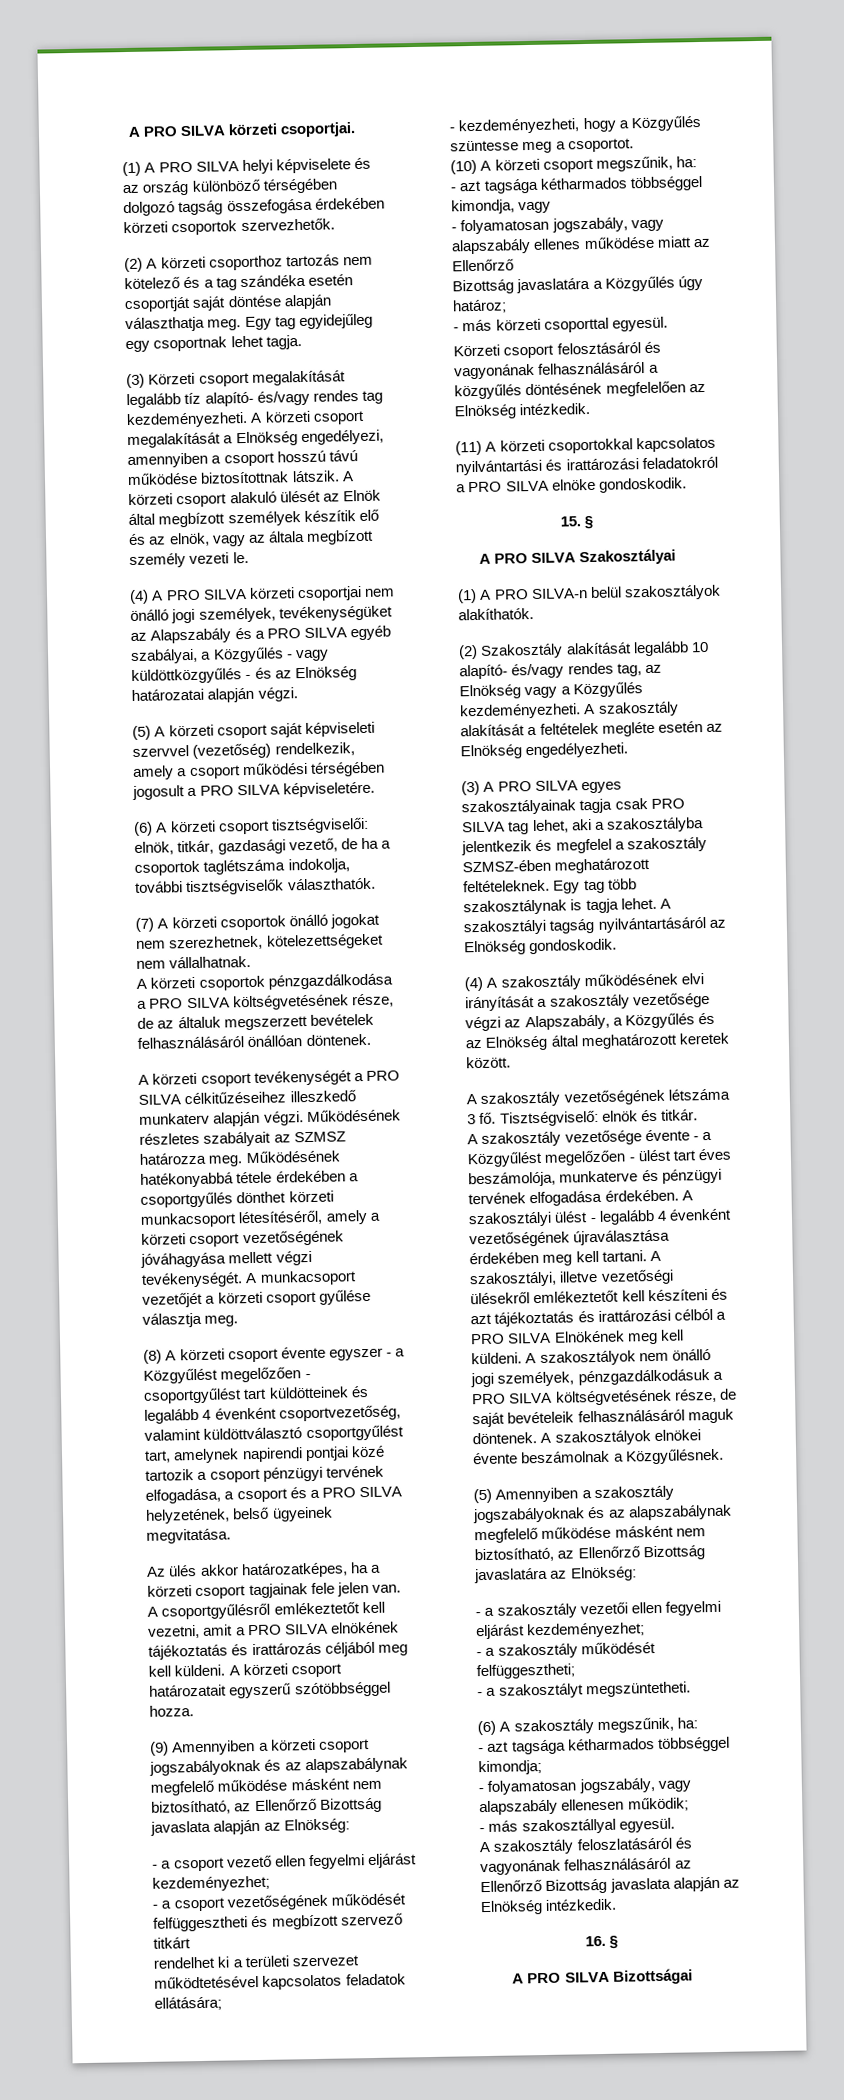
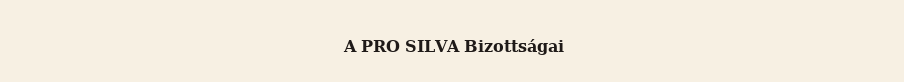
[127,122,357,138] [122,157,371,177] [122,178,338,196] [123,197,385,217] [123,217,335,236] [124,254,373,273] [124,274,353,291] [124,294,332,313] [125,312,373,333] [125,334,302,353] [126,370,346,389] [126,390,383,409] [126,410,365,429] [127,429,384,449] [127,450,358,469] [127,470,354,486] [128,489,381,508] [128,508,379,528] [128,529,374,547] [129,551,249,569] [129,585,395,605] [130,605,393,624] [130,625,391,644] [130,646,329,665] [131,666,357,685] [131,687,298,703] [132,721,375,741] [132,742,355,759] [132,761,385,780] [132,781,375,801] [133,816,369,836] [134,837,391,855] [134,858,350,876] [135,877,376,896] [135,913,380,932] [136,933,384,951] [136,955,252,969] [136,973,393,991] [137,993,394,1011] [137,1013,374,1031] [137,1033,371,1049] [138,1070,400,1087] [138,1089,356,1105] [139,1108,401,1127] [139,1131,346,1147] [139,1149,340,1167] [140,1170,359,1188] [140,1190,334,1208] [140,1209,380,1228] [141,1229,344,1248] [140,1250,312,1268] [141,1270,357,1288] [142,1288,371,1308] [142,1312,239,1328] [143,1346,405,1364] [143,1366,311,1384] [143,1385,369,1404] [144,1404,401,1424] [144,1424,404,1442] [144,1445,385,1464] [145,1465,384,1483] [145,1486,402,1504] [145,1506,333,1524] [146,1528,232,1544] [146,1562,381,1579] [147,1582,401,1600] [147,1601,385,1620] [148,1621,399,1639] [148,1641,408,1660] [148,1663,342,1678] [149,1681,391,1699] [149,1705,195,1717] [150,1738,370,1756] [149,1757,408,1776] [150,1778,382,1796] [151,1797,382,1815] [150,1818,350,1836] [152,1853,417,1872] [152,1875,271,1892] [152,1892,406,1912] [153,1912,403,1932] [153,1937,192,1949] [153,1955,359,1969] [154,1973,406,1990] [154,1996,223,2011] [449,114,701,135] [450,138,634,154] [450,155,697,175] [450,175,703,194] [451,199,552,215] [451,217,664,235] [451,235,711,255] [452,258,515,272] [452,275,703,295] [452,299,508,314] [453,316,668,333] [453,341,661,359] [454,362,659,380] [454,380,706,400] [454,402,591,420] [455,436,716,456] [455,456,718,476] [456,477,687,493] [559,515,594,530] [478,548,677,566] [457,584,721,604] [458,607,535,621] [458,641,709,660] [459,662,662,680] [459,681,643,700] [459,701,679,720] [460,721,723,737] [460,742,629,760] [461,780,622,796] [461,798,685,816] [462,817,704,835] [461,837,707,856] [462,857,651,874] [463,878,637,894] [463,897,671,916] [463,917,726,936] [464,938,618,956] [464,972,704,992] [465,991,710,1012] [465,1012,715,1032] [465,1032,729,1051] [466,1056,512,1069] [466,1088,730,1107] [467,1109,698,1127] [467,1129,712,1147] [467,1148,731,1168] [468,1168,722,1188] [468,1189,693,1207] [468,1208,732,1228] [469,1229,671,1248] [469,1250,661,1266] [469,1268,674,1288] [470,1288,728,1305] [470,1308,726,1327] [470,1329,684,1345] [471,1349,711,1366] [470,1369,723,1388] [472,1388,737,1406] [472,1408,734,1428] [472,1429,701,1446] [473,1447,724,1465] [473,1485,674,1504] [473,1504,732,1524] [474,1525,706,1544] [474,1545,705,1563] [474,1566,637,1584] [475,1600,721,1619] [476,1622,646,1640] [476,1641,656,1659] [476,1663,576,1680] [477,1681,691,1699] [477,1716,698,1736] [478,1736,730,1755] [478,1760,543,1776] [478,1778,691,1795] [479,1796,689,1816] [479,1817,675,1835] [479,1837,692,1855] [480,1857,692,1876] [480,1876,740,1894] [480,1898,618,1916] [584,1935,619,1949] [512,1971,610,1984] A PRO SILVA körzeti csoportjai. // (1) A PRO SILVA helyi képviselete és az ország különböző térségében dolgozó tagság összefogása érdekében körzeti csoportok szervezhetők. // (2) A körzeti csoporthoz tartozás nem kötelező és a tag szándéka esetén csoportját saját döntése alapján választhatja meg. Egy tag egyidejűleg egy csoportnak lehet tagja. // (3) Körzeti csoport megalakítását legalább tíz alapító- és/vagy rendes tag kezdeményezheti. A körzeti csoport megalakítását a Elnökség engedélyezi, amennyiben a csoport hosszú távú működése biztosítottnak látszik. A körzeti csoport alakuló ülését az Elnök által megbízott személyek készítik elő és az elnök, vagy az általa megbízott személy vezeti le. // (4) A PRO SILVA körzeti csoportjai nem önálló jogi személyek, tevékenységüket az Alapszabály és a PRO SILVA egyéb szabályai, a Közgyűlés - vagy küldöttközgyűlés - és az Elnökség határozatai alapján végzi. // (5) A körzeti csoport saját képviseleti szervvel (vezetőség) rendelkezik, amely a csoport működési térségében jogosult a PRO SILVA képviseletére. // (6) A körzeti csoport tisztségviselői: elnök, titkár, gazdasági vezető, de ha a csoportok taglétszáma indokolja, további tisztségviselők választhatók. // (7) A körzeti csoportok önálló jogokat nem szerezhetnek, kötelezettségeket nem vállalhatnak. // A körzeti csoportok pénzgazdálkodása a PRO SILVA költségvetésének része, de az általuk megszerzett bevételek felhasználásáról önállóan döntenek. // A körzeti csoport tevékenységét a PRO SILVA célkitűzéseihez illeszkedő munkaterv alapján végzi. Működésének részletes szabályait az SZMSZ határozza meg. Működésének hatékonyabbá tétele érdekében a csoportgyűlés dönthet körzeti munkacsoport létesítéséről, amely a körzeti csoport vezetőségének jóváhagyása mellett végzi tevékenységét. A munkacsoport vezetőjét a körzeti csoport gyűlése választja meg. // (8) A körzeti csoport évente egyszer - a Közgyűlést megelőzően - csoportgyűlést tart küldötteinek és legalább 4 évenként csoportvezetőség, valamint küldöttválasztó csoportgyűlést tart, amelynek napirendi pontjai közé tartozik a csoport pénzügyi tervének elfogadása, a csoport és a PRO SILVA helyzetének, belső ügyeinek megvitatása. // Az ülés akkor határozatképes, ha a körzeti csoport tagjainak fele jelen van. A csoportgyűlésről emlékeztetőt kell vezetni, amit a PRO SILVA elnökének tájékoztatás és irattározás céljából meg kell küldeni. A körzeti csoport határozatait egyszerű szótöbbséggel hozza. // (9) Amennyiben a körzeti csoport jogszabályoknak és az alapszabálynak megfelelő működése másként nem biztosítható, az Ellenőrző Bizottság javaslata alapján az Elnökség: // - a csoport vezető ellen fegyelmi eljárást kezdeményezhet; // - a csoport vezetőségének működését felfüggesztheti és megbízott szervező titkárt // rendelhet ki a területi szervezet működtetésével kapcsolatos feladatok ellátására; // - kezdeményezheti, hogy a Közgyűlés szüntesse meg a csoportot. // (10) A körzeti csoport megszűnik, ha: // - azt tagsága kétharmados többséggel kimondja, vagy // - folyamatosan jogszabály, vagy alapszabály ellenes működése miatt az Ellenőrző // Bizottság javaslatára a Közgyűlés úgy határoz; // - más körzeti csoporttal egyesül. // Körzeti csoport felosztásáról és vagyonának felhasználásáról a közgyűlés döntésének megfelelően az Elnökség intézkedik. // (11) A körzeti csoportokkal kapcsolatos nyilvántartási és irattározási feladatokról a PRO SILVA elnöke gondoskodik. // 15. § // A PRO SILVA Szakosztályai // (1) A PRO SILVA-n belül szakosztályok alakíthatók. // (2) Szakosztály alakítását legalább 10 alapító- és/vagy rendes tag, az Elnökség vagy a Közgyűlés kezdeményezheti. A szakosztály alakítását a feltételek megléte esetén az Elnökség engedélyezheti. // (3) A PRO SILVA egyes szakosztályainak tagja csak PRO SILVA tag lehet, aki a szakosztályba jelentkezik és megfelel a szakosztály SZMSZ-ében meghatározott feltételeknek. Egy tag több szakosztálynak is tagja lehet. A szakosztályi tagság nyilvántartásáról az Elnökség gondoskodik. // (4) A szakosztály működésének elvi irányítását a szakosztály vezetősége végzi az Alapszabály, a Közgyűlés és az Elnökség által meghatározott keretek között. // A szakosztály vezetőségének létszáma 3 fő. Tisztségviselő: elnök és titkár. // A szakosztály vezetősége évente - a Közgyűlést megelőzően - ülést tart éves beszámolója, munkaterve és pénzügyi tervének elfogadása érdekében. A szakosztályi ülést - legalább 4 évenként vezetőségének újraválasztása érdekében meg kell tartani. A szakosztályi, illetve vezetőségi ülésekről emlékeztetőt kell készíteni és azt tájékoztatás és irattározási célból a PRO SILVA Elnökének meg kell küldeni. A szakosztályok nem önálló jogi személyek, pénzgazdálkodásuk a PRO SILVA költségvetésének része, de saját bevételeik felhasználásáról maguk döntenek. A szakosztályok elnökei évente beszámolnak a Közgyűlésnek. // (5) Amennyiben a szakosztály jogszabályoknak és az alapszabálynak megfelelő működése másként nem biztosítható, az Ellenőrző Bizottság javaslatára az Elnökség: // - a szakosztály vezetői ellen fegyelmi eljárást kezdeményezhet; // - a szakosztály működését felfüggesztheti; // - a szakosztályt megszüntetheti. // (6) A szakosztály megszűnik, ha: // - azt tagsága kétharmados többséggel kimondja; // - folyamatosan jogszabály, vagy alapszabály ellenesen működik; // - más szakosztállyal egyesül. // A szakosztály feloszlatásáról és vagyonának felhasználásáról az Ellenőrző Bizottság javaslata alapján az Elnökség intézkedik. // 16. § // A PRO SILVA -> [343,40,461,52] A PRO SILVA

